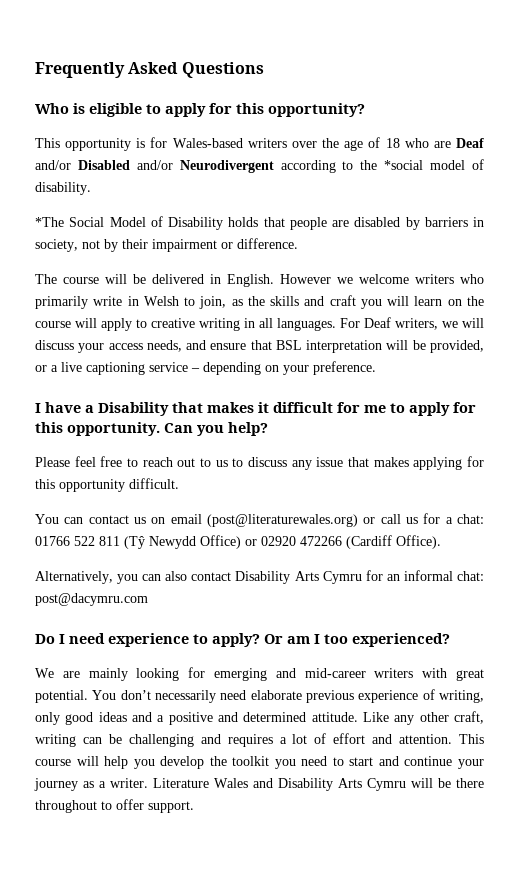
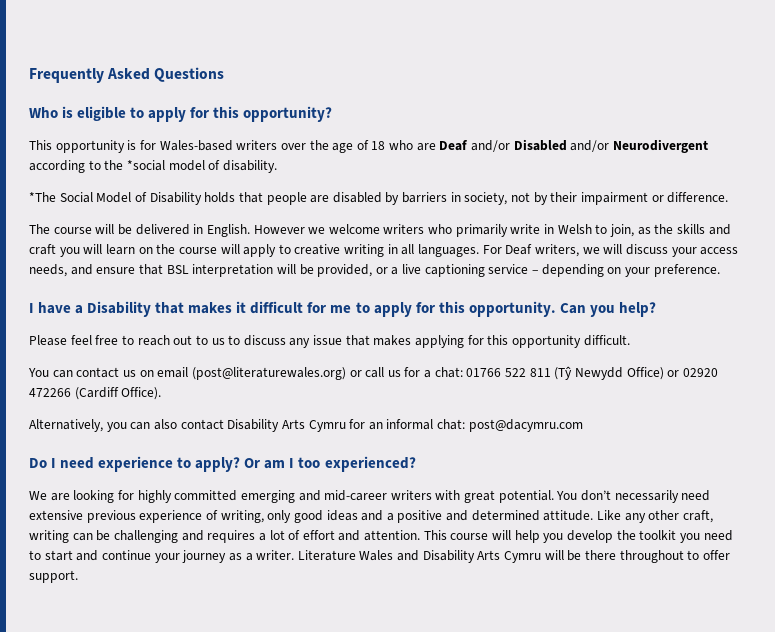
[88,668,128,681] mainly -> (70, 497) none
(206, 672) none -> [137,490,238,503] highly committed
[250,690,302,700] elaborate -> [29,510,83,520] extensive

